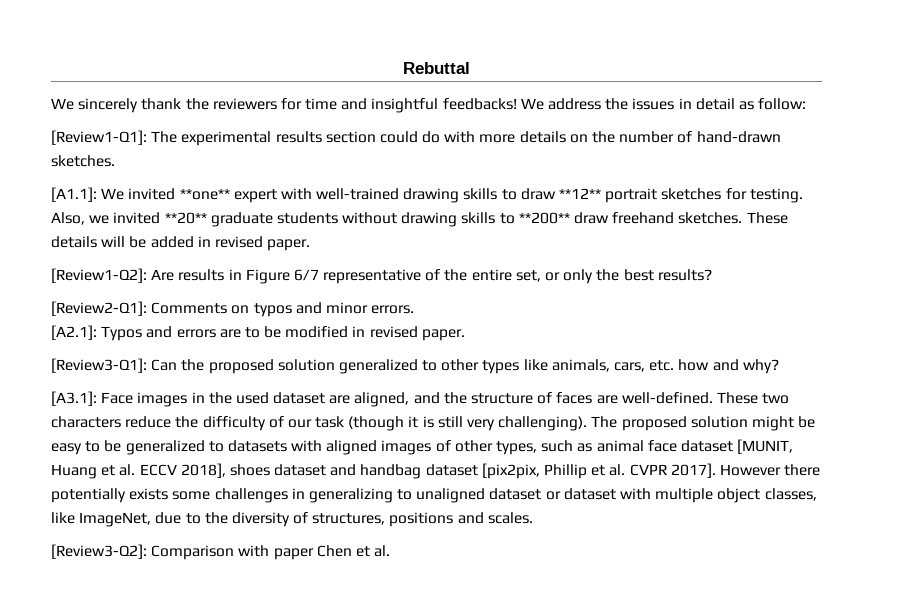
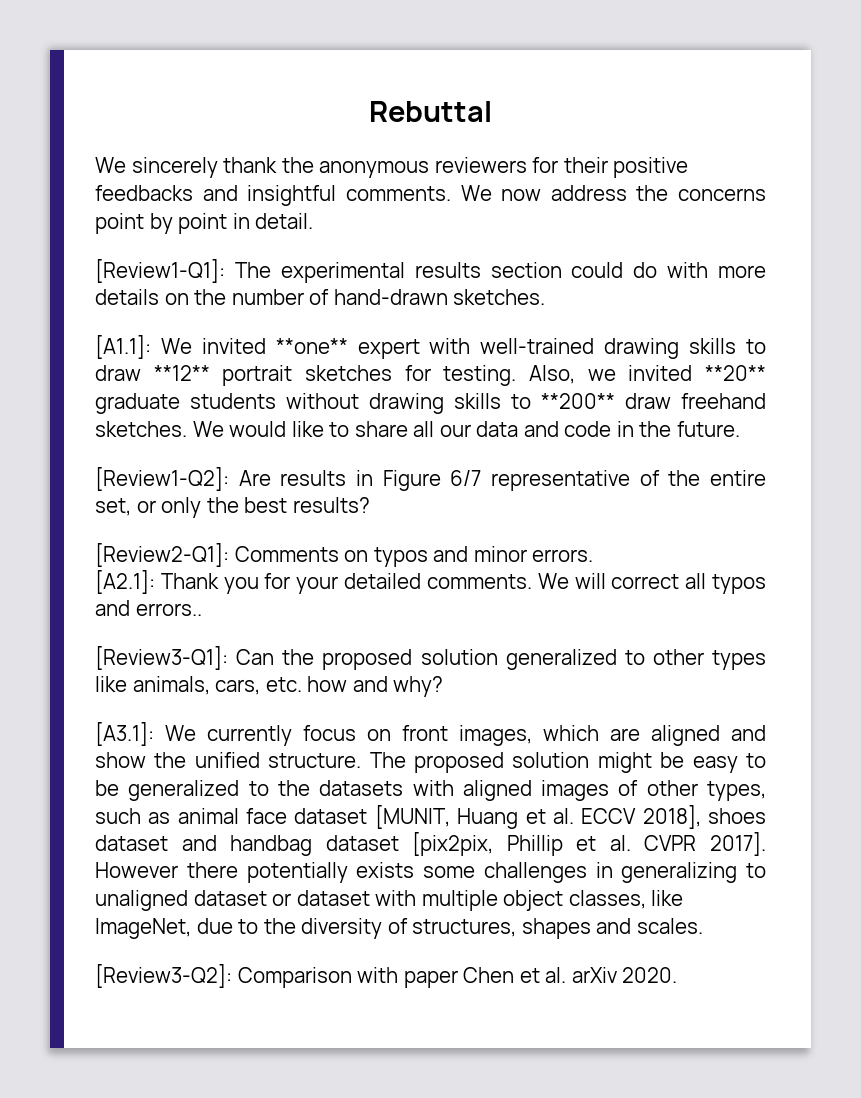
(209, 104) none -> [319,161,430,178] anonymous
[305,98,807,113] time and insightful feedbacks! We address the issues in detail as follow: -> [563,157,689,178] [95,185,766,206] [95,213,314,234] their positive feedbacks and insightful comments. We now address the concerns point by point in detail.
[746,212,788,224] [51,236,311,251] These details will be added in revised paper. -> [192,421,740,437] We would like to share all our data and code in the future.
[101,326,465,341] Typos and errors are to be modified in revised paper. -> [160,573,767,594] [95,600,202,616] Thank you for your detailed comments. We will correct all typos and errors..
[101,392,790,407] [51,416,588,431] Face images in the used dataset are aligned, and the structure of faces are well-defined. These two characters reduce the difficulty of our task (though it is still very challenging). -> [165,725,766,746] [95,752,362,768] We currently focus on front images, which are aligned and show the unified structure.
(224, 446) none -> [277,780,310,796] the
[389,512,454,527] positions -> [521,918,591,939] shapes
(391, 551) none -> [571,967,678,983] arXiv 2020.

